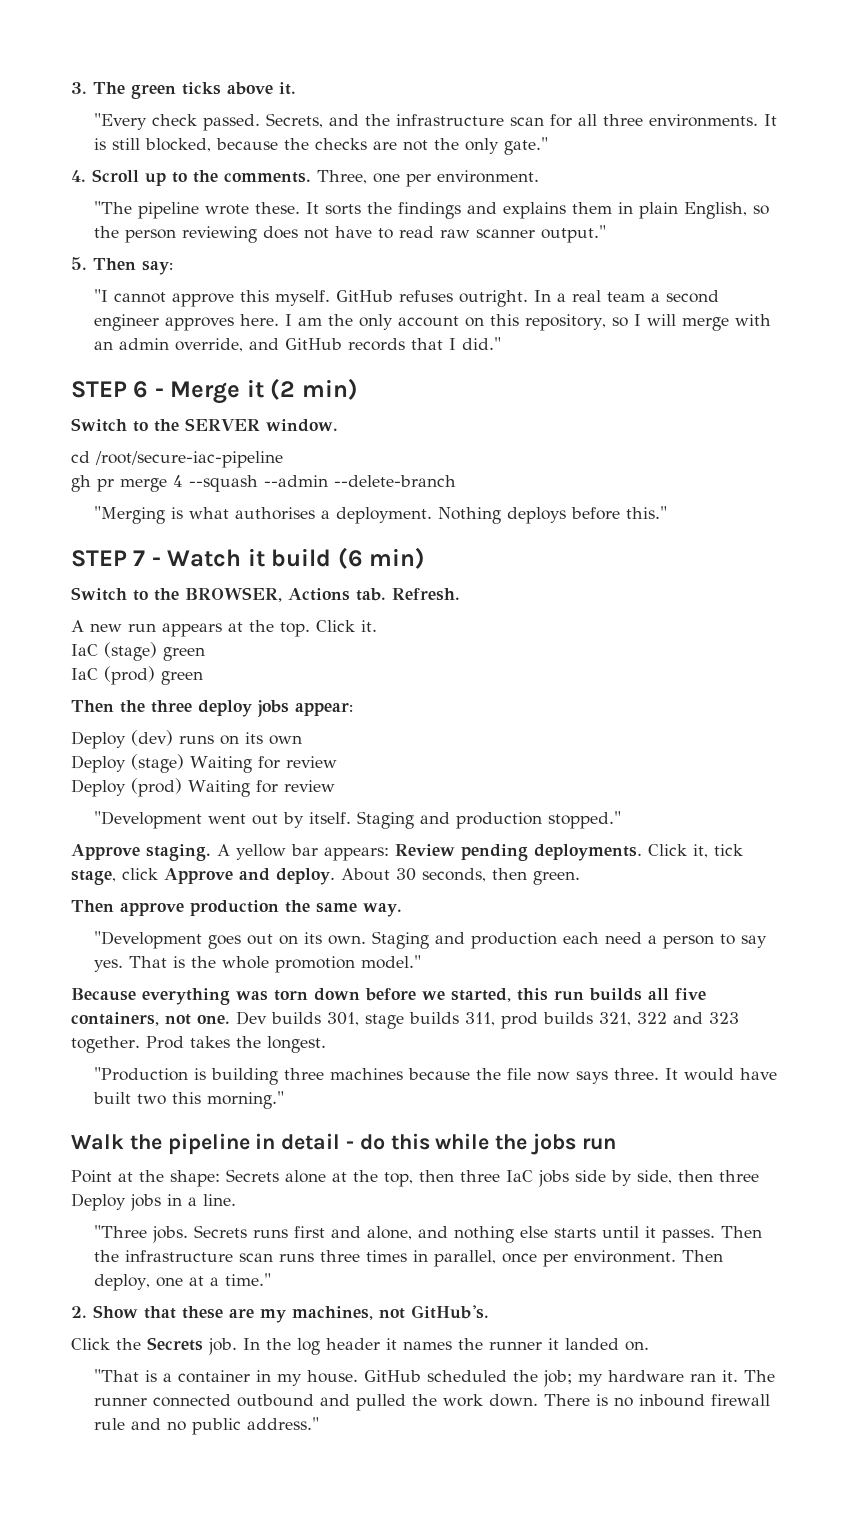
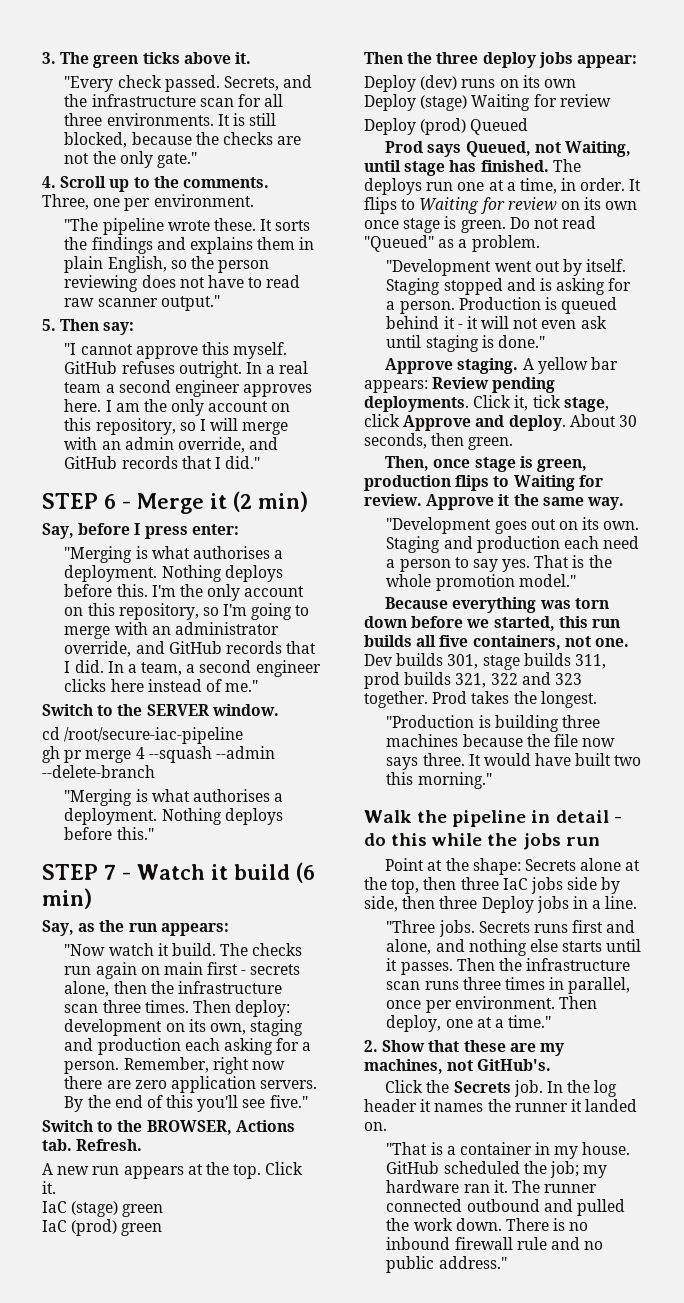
(358, 389) none -> [42,523,239,539] [64,546,284,563] [64,565,283,582] [64,584,305,601] [64,603,310,620] [64,622,279,639] [64,641,317,657] [64,660,321,677] [64,679,259,692] // Say, before I press enter: // "Merging is what authorises a deployment. Nothing deploys before this. I'm the only account on this repository, so I'm going to merge with an administrator override, and GitHub records that I did. In a team, a second engineer clicks here instead of me."
(426, 558) none -> [42,920,229,936] [64,943,303,956] [64,962,301,979] [64,981,282,997] [64,1000,291,1017] [64,1019,304,1036] [64,1038,312,1055] [64,1057,285,1074] [64,1076,318,1093] [64,1095,308,1112] // Say, as the run appears: // "Now watch it build. The checks run again on main first - secrets alone, then the infrastructure scan three times. Then deploy: development on its own, staging and production each asking for a person. Remember, right now there are zero application servers. By the end of this you'll see five."
[188,780,335,797] Waiting for review -> [470,118,529,135] [385,141,631,157] [364,159,581,176] [364,178,642,195] [364,197,638,214] [364,216,597,233] [364,235,540,252] Queued // Prod says Queued, not Waiting, until stage has finished. The deploys run one at a time, in order. It flips to Waiting for review on its own once stage is green. Do not read "Queued" as a problem.
[420,811,622,829] and production stopped." -> [443,278,632,295] [386,297,618,314] [386,316,607,329] [386,335,545,352] stopped and is asking for a person. Production is queued behind it - it will not even ask until staging is done."
[71,900,279,916] Then approve production -> [385,456,587,472] [364,475,603,491] [364,494,510,510] Then, once stage is green, production flips to Waiting for review. Approve it

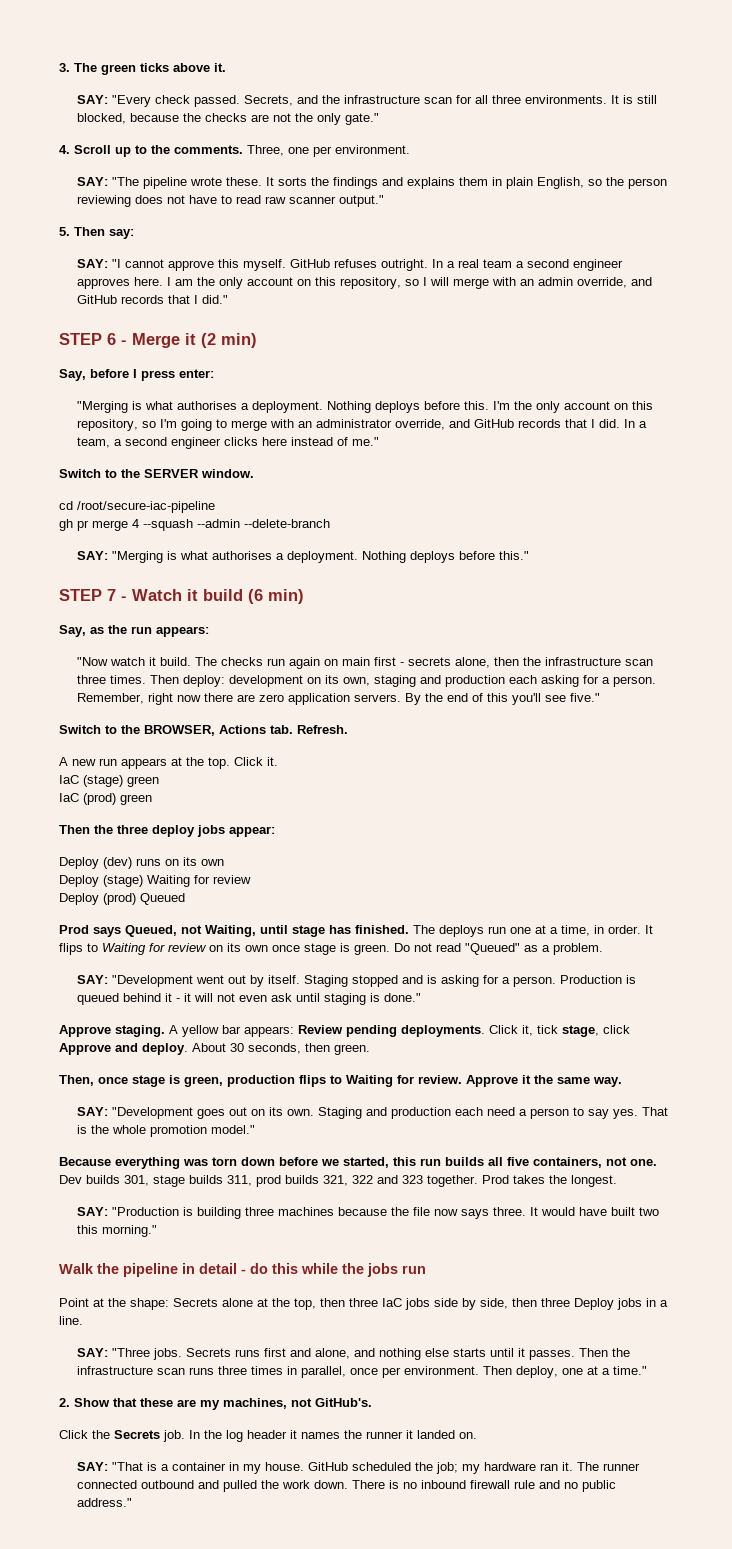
(251, 58) none -> [76,95,108,104] SAY:
(254, 200) none -> [76,177,108,186] SAY:
(135, 328) none -> [76,259,108,268] SAY:
(155, 771) none -> [76,551,108,560] SAY:
(540, 243) none -> [76,975,108,984] SAY:
(624, 503) none -> [76,1107,108,1116] SAY:
(597, 699) none -> [76,1207,108,1216] SAY:
(638, 902) none -> [76,1348,108,1357] SAY:
(387, 1126) none -> [76,1462,108,1471] SAY:

